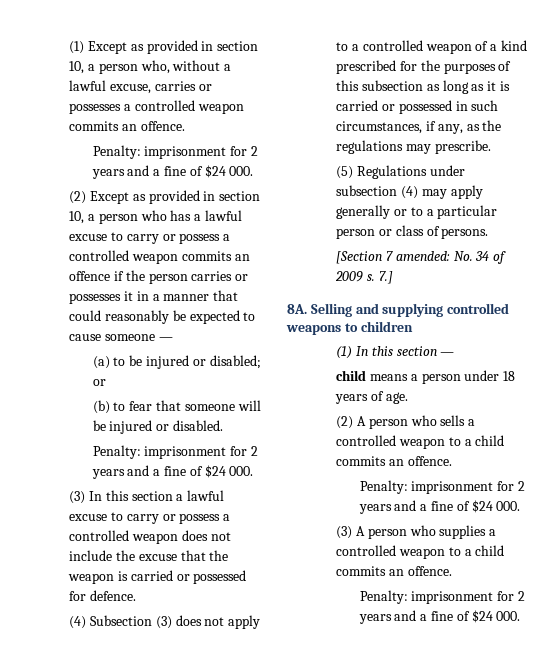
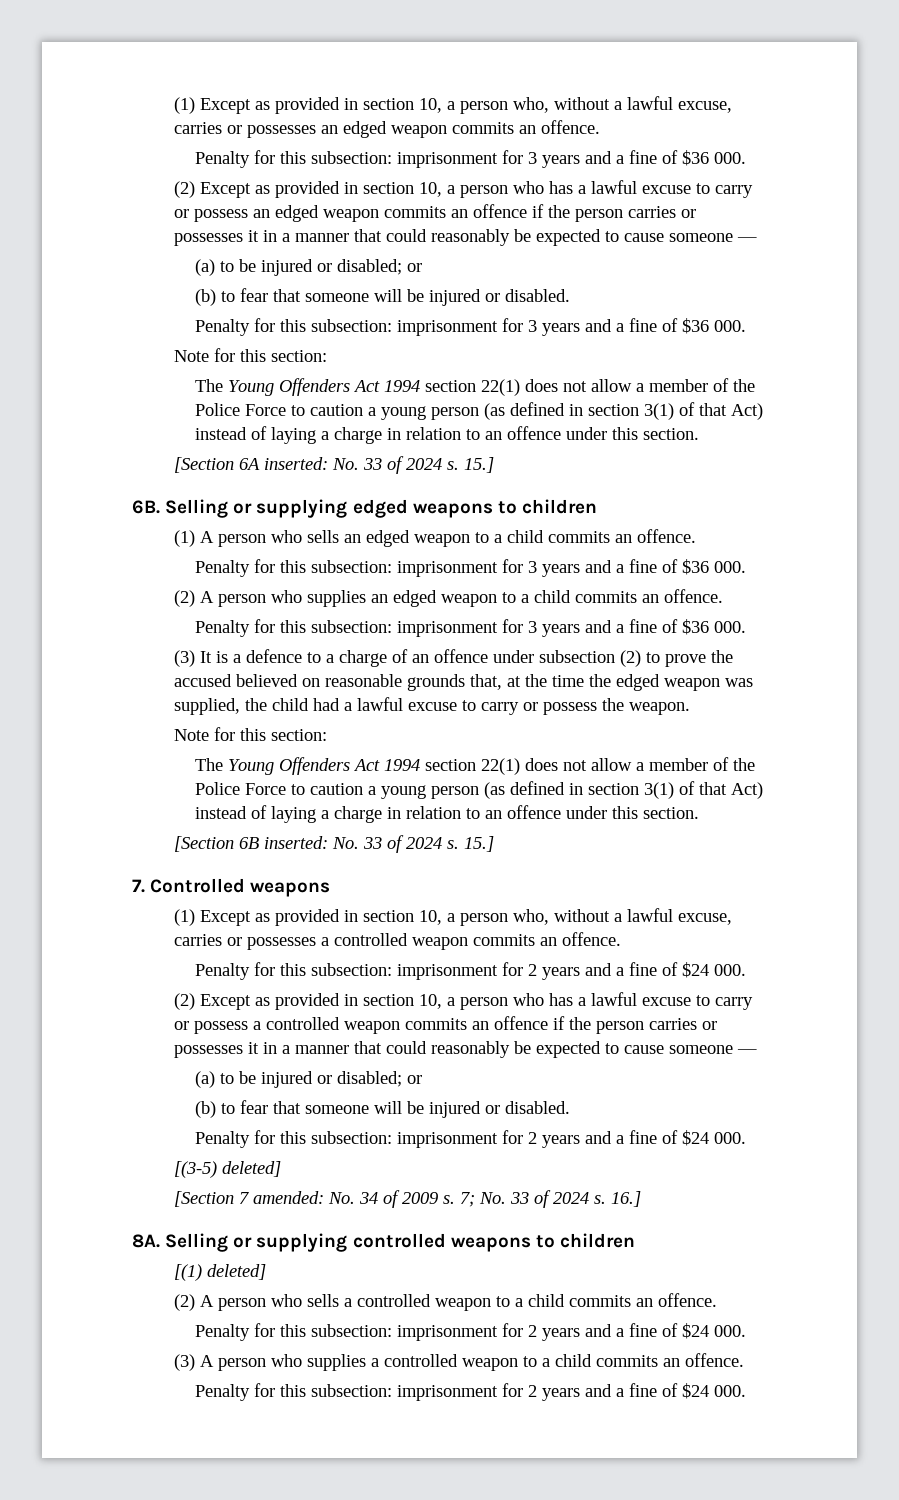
(122, 108) none -> [320,120,600,138] [194,150,746,168] [173,180,753,198] [173,204,696,222] [173,229,757,246] [194,259,422,276] [194,288,570,306] [194,318,746,336] [173,348,327,362] [194,378,755,396] [194,402,763,420] [194,426,699,444] [173,456,494,474] [132,499,597,518] [173,529,696,547] [194,559,746,577] [173,589,723,607] [194,619,746,637] [173,649,733,667] [173,674,753,691] [173,697,690,715] [173,727,327,741] [194,757,755,775] [194,781,763,799] [194,805,699,823] [173,835,494,853] [132,878,331,897] [173,908,732,926] [173,934,316,950] an edged weapon commits an offence. // Penalty for this subsection: imprisonment for 3 years and a fine of $36 000. // (2) Except as provided in section 10, a person who has a lawful excuse to carry or possess an edged weapon commits an offence if the person carries or possesses it in a manner that could reasonably be expected to cause someone — // (a) to be injured or disabled; or // (b) to fear that someone will be injured or disabled. // Penalty for this subsection: imprisonment for 3 years and a fine of $36 000. // Note for this section: // The Young Offenders Act 1994 section 22(1) does not allow a member of the Police Force to caution a young person (as defined in section 3(1) of that Act) instead of laying a charge in relation to an offence under this section. // [Section 6A inserted: No. 33 of 2024 s. 15.] // 6B. Selling or supplying edged weapons to children // (1) A person who sells an edged weapon to a child commits an offence. // Penalty for this subsection: imprisonment for 3 years and a fine of $36 000. // (2) A person who supplies an edged weapon to a child commits an offence. // Penalty for this subsection: imprisonment for 3 years and a fine of $36 000. // (3) It is a defence to a charge of an offence under subsection (2) to prove the accused believed on reasonable grounds that, at the time the edged weapon was supplied, the child had a lawful excuse to carry or possess the weapon. // Note for this section: // The Young Offenders Act 1994 section 22(1) does not allow a member of the Police Force to caution a young person (as defined in section 3(1) of that Act) instead of laying a charge in relation to an offence under this section. // [Section 6B inserted: No. 33 of 2024 s. 15.] // 7. Controlled weapons // (1) Except as provided in section 10, a person who, without a lawful excuse, carries or possesses
[92,145,141,159] Penalty: -> [194,962,392,980] Penalty for this subsection:
[92,445,141,459] Penalty: -> [194,1130,392,1148] Penalty for this subsection:
[69,490,225,504] [69,512,231,524] [69,530,231,544] [69,550,229,561] [68,570,247,584] [69,590,137,601] [69,615,261,629] [336,40,527,54] [336,60,512,74] [336,80,510,94] [336,100,499,114] [336,120,502,134] [336,140,491,154] [336,165,465,179] [336,185,483,199] [336,205,498,219] [336,225,489,239] (3) In this section a lawful excuse to carry or possess a controlled weapon does not include the excuse that the weapon is carried or possessed for defence. // (4) Subsection (3) does not apply to a controlled weapon of a kind prescribed for the purposes of this subsection as long as it is carried or possessed in such circumstances, if any, as the regulations may prescribe. // (5) Regulations under subsection (4) may apply generally or to a particular person or class of persons. -> [173,1161,281,1178] [(3-5) deleted]
[378,271,393,284] 7.] -> [459,1190,641,1208] 7; No. 33 of 2024 s. 16.]
[355,303,379,314] and -> [233,1237,253,1248] or
[336,346,455,359] [336,370,516,384] [335,391,408,404] (1) In this section — // child means a person under 18 years of age. -> [173,1264,266,1281] [(1) deleted]
[359,480,408,494] Penalty: -> [194,1323,392,1341] Penalty for this subsection:
[359,590,408,604] Penalty: -> [194,1383,392,1401] Penalty for this subsection:

